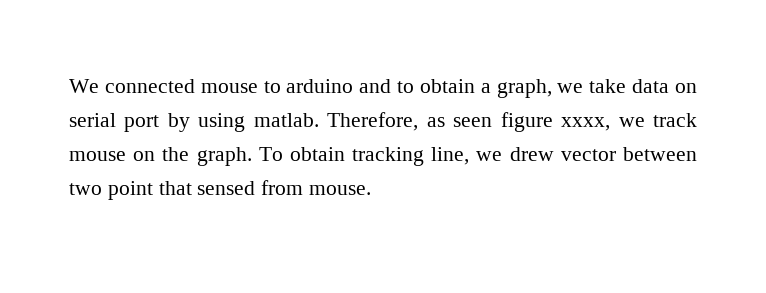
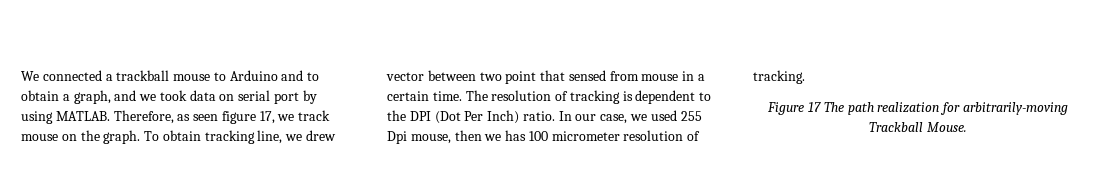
(195, 86) none -> [105,70,170,81] a trackball
[286,79,354,93] arduino -> [229,70,278,81] Arduino
[557,79,627,93] we take -> [114,90,187,101] and we took
[253,113,319,127] matlab. -> [55,111,110,121] MATLAB.
[561,117,611,131] xxxx, -> [259,111,275,124] 17,
[309,185,372,195] mouse. -> [641,71,706,81] [387,90,712,104] [387,110,702,124] [387,130,701,144] [753,70,805,84] [767,102,1068,115] [869,122,967,132] mouse in a certain time. The resolution of tracking is dependent to the DPI (Dot Per Inch) ratio. In our case, we used 255 Dpi mouse, then we has 100 micrometer resolution of tracking. // Figure 17 The path realization for arbitrarily-moving Trackball Mouse.

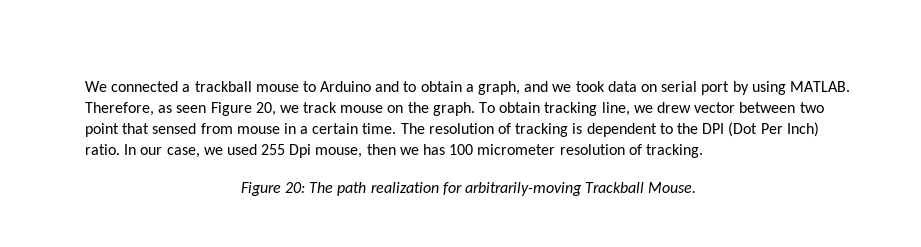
[221,111,275,124] figure 17, -> [210,102,276,116] Figure 20,
[807,102,821,112] 17 -> [284,182,305,193] 20:

